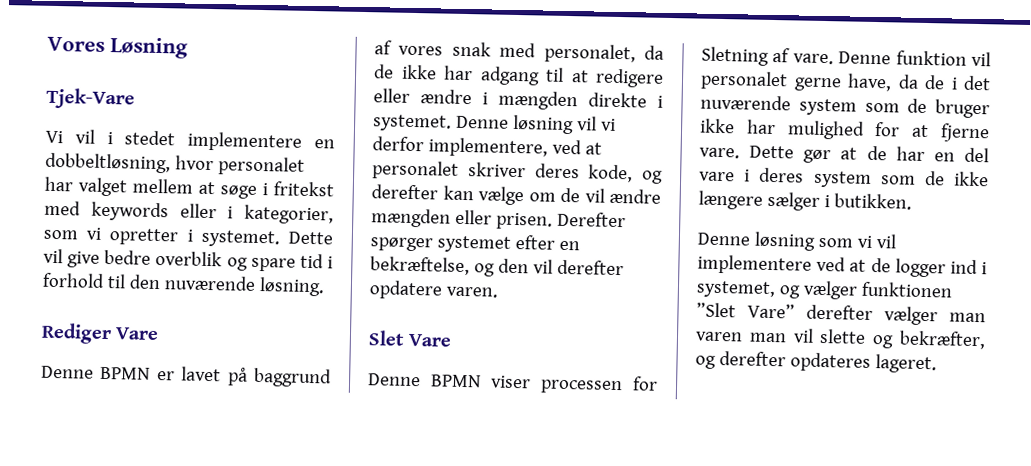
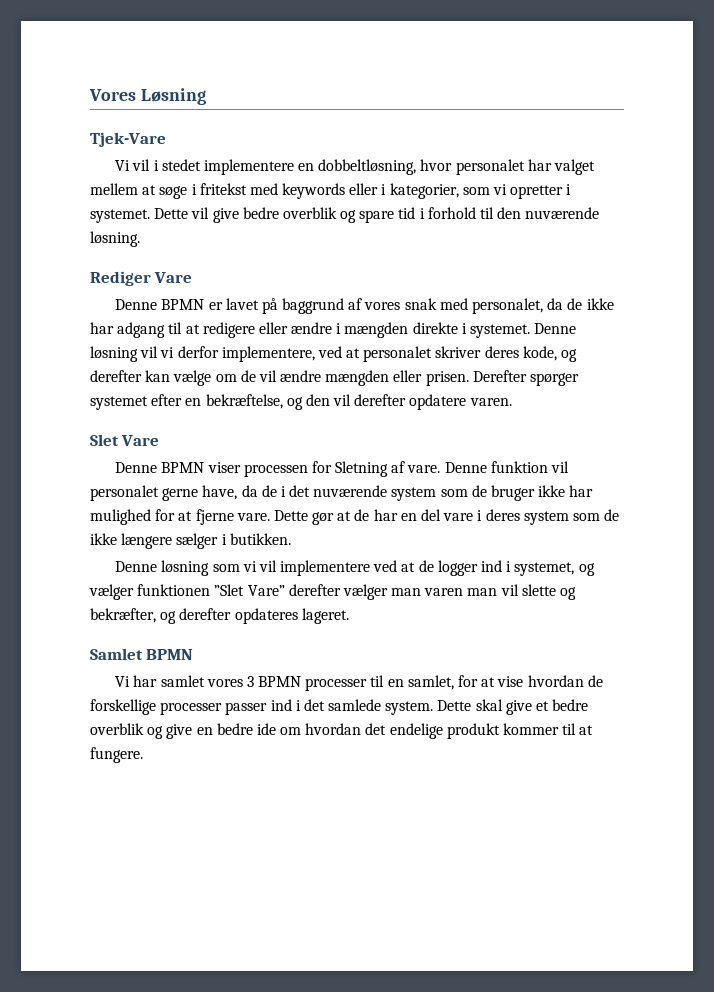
(937, 364) none -> [90,648,194,660] [115,675,603,691] [90,699,589,715] [90,723,594,739] [90,747,143,763] // Samlet BPMN // Vi har samlet vores 3 BPMN processer til en samlet, for at vise hvordan de forskellige processer passer ind i det samlede system. Dette skal give et bedre overblik og give en bedre ide om hvordan det endelige produkt kommer til at fungere.

